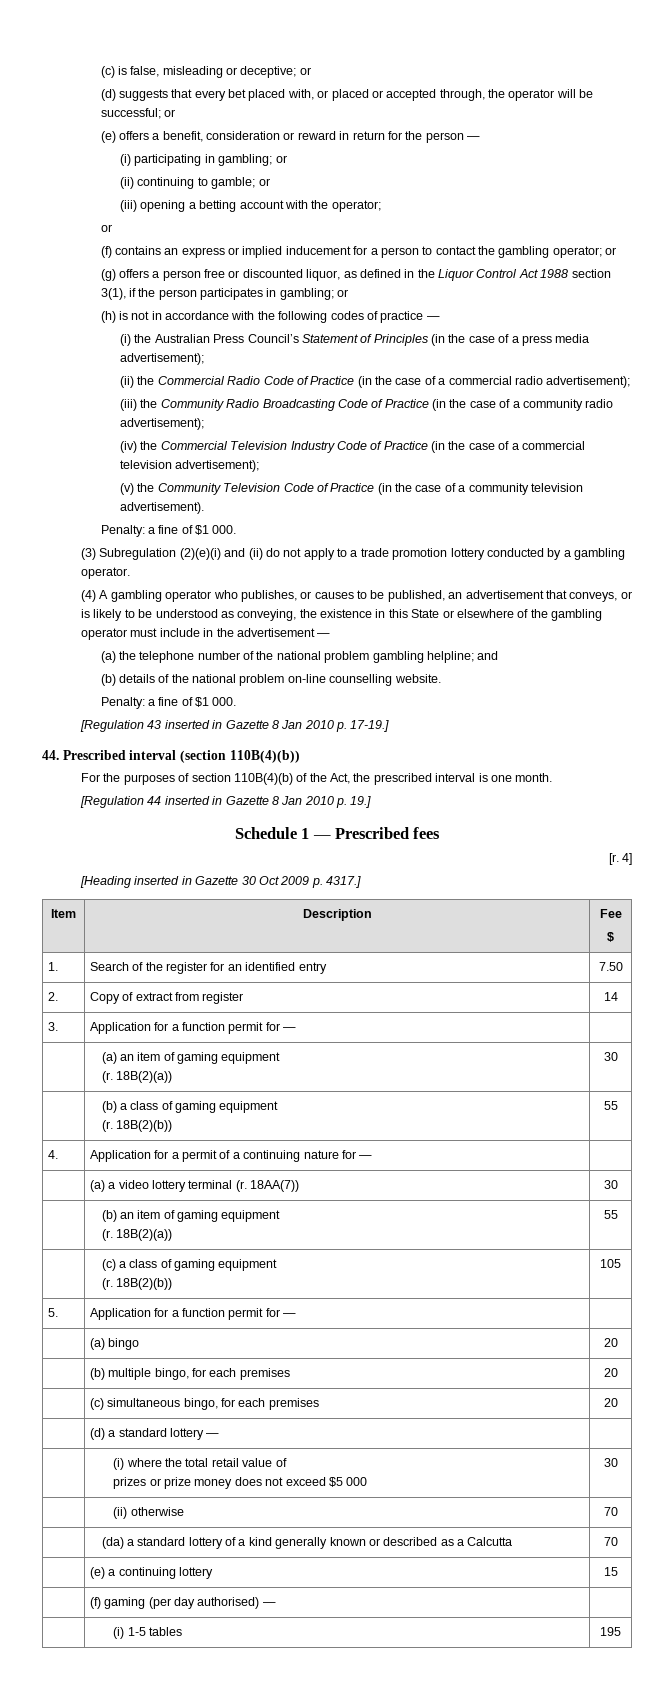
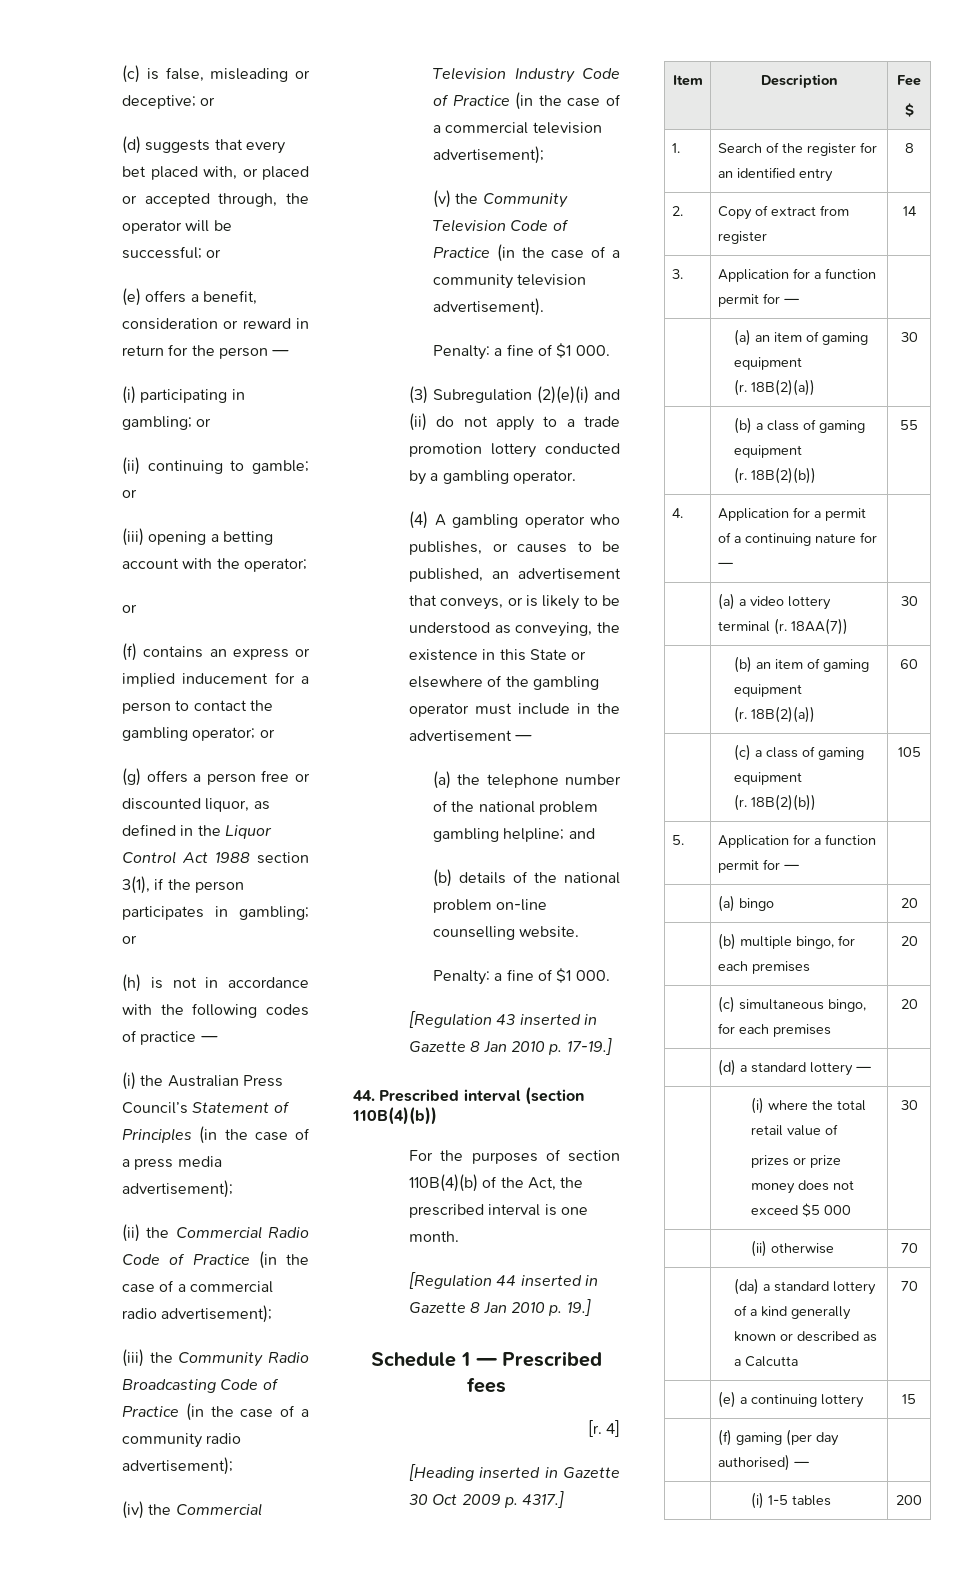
[598,962,623,971] 7.50 -> [904,143,914,153] 8
[603,1210,618,1219] 55 -> [900,659,918,669] 60
[600,1627,621,1636] 195 -> [896,1495,922,1505] 200

